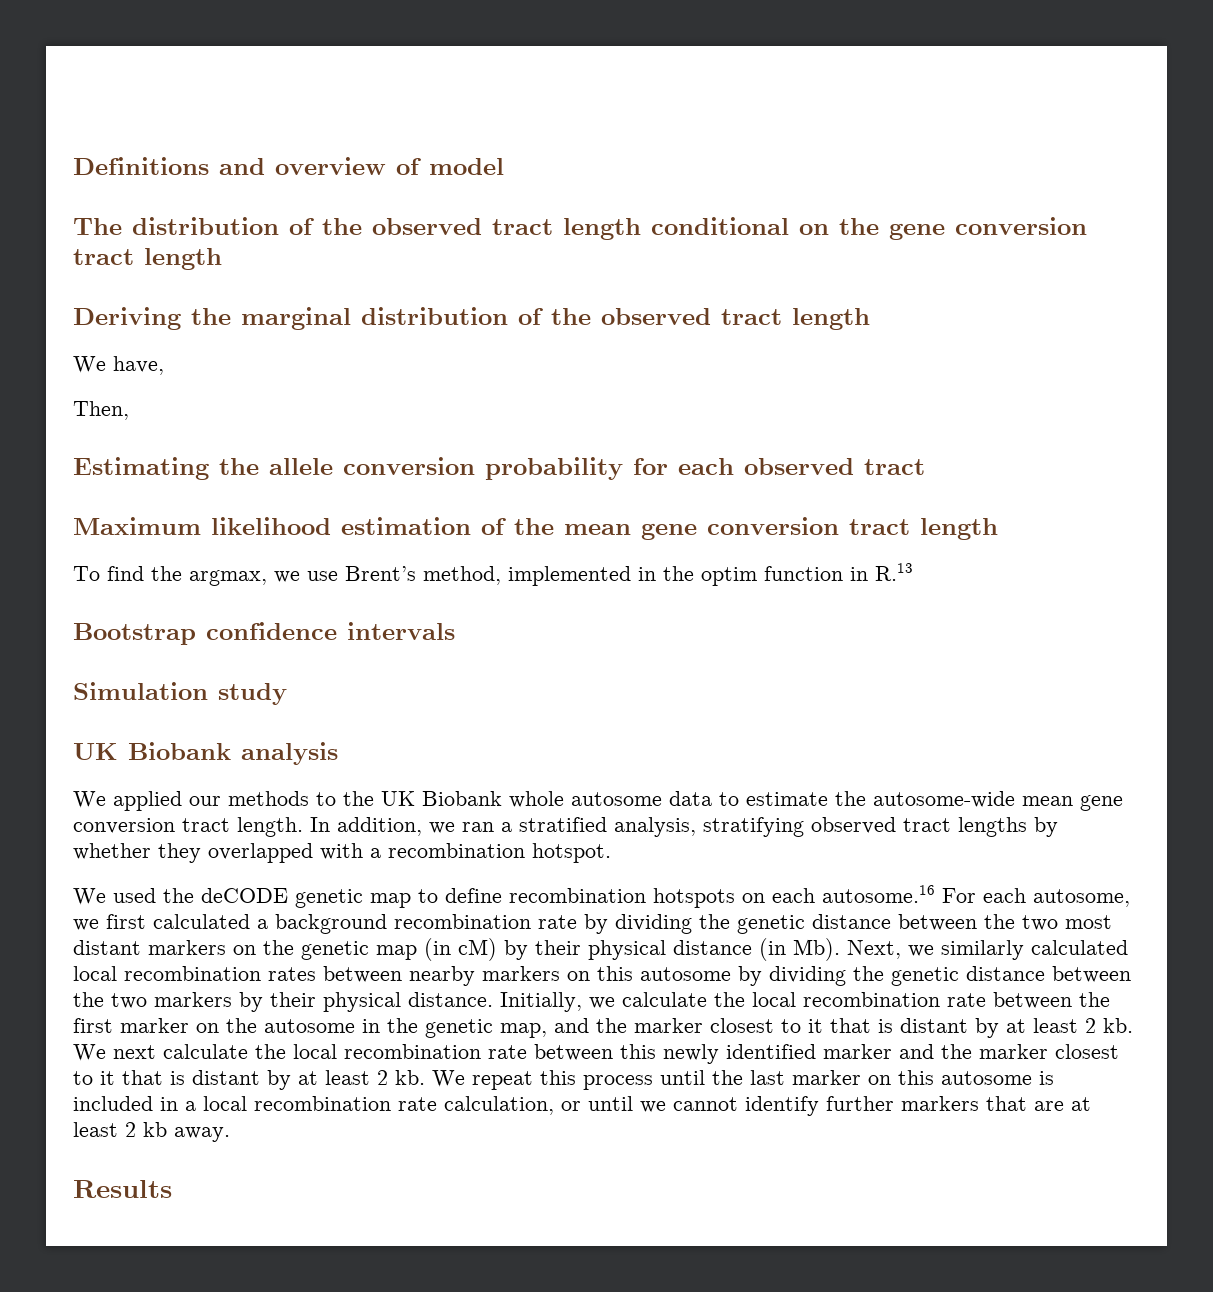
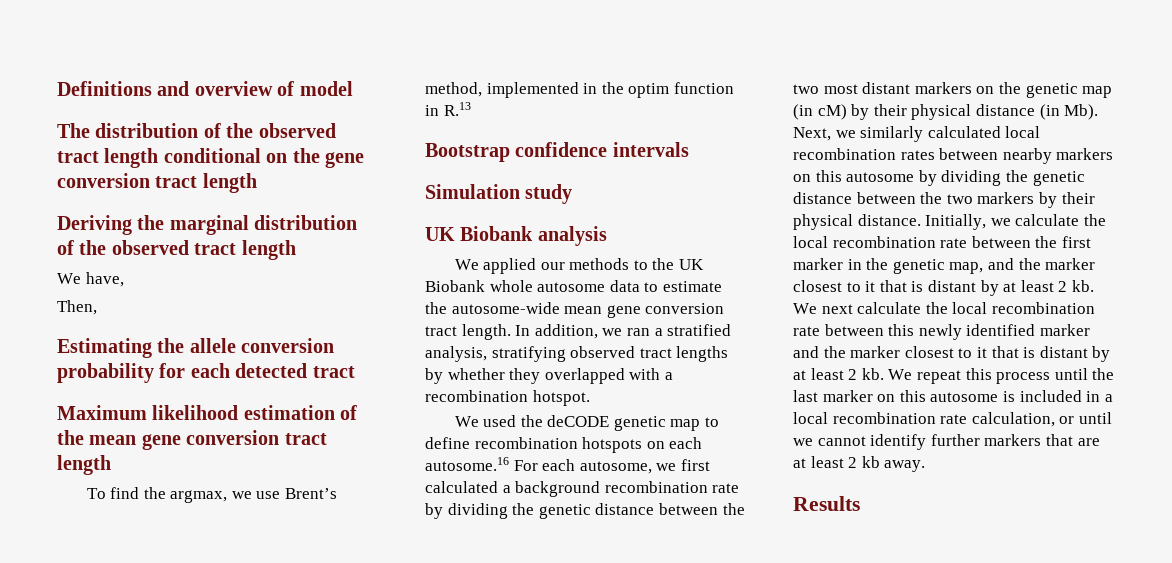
[744,458,854,475] observed -> [235,363,308,378] detected
[196,1018,355,1033] on the autosome -> (843, 264) none

